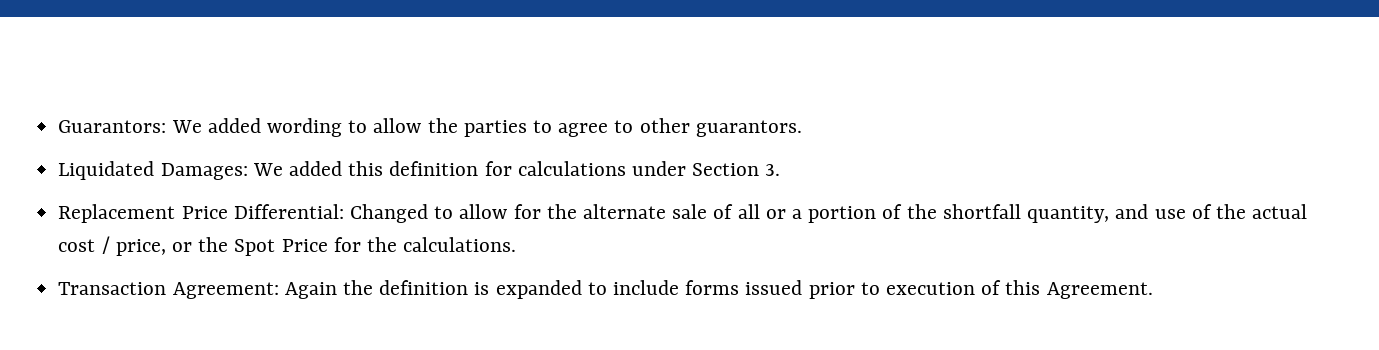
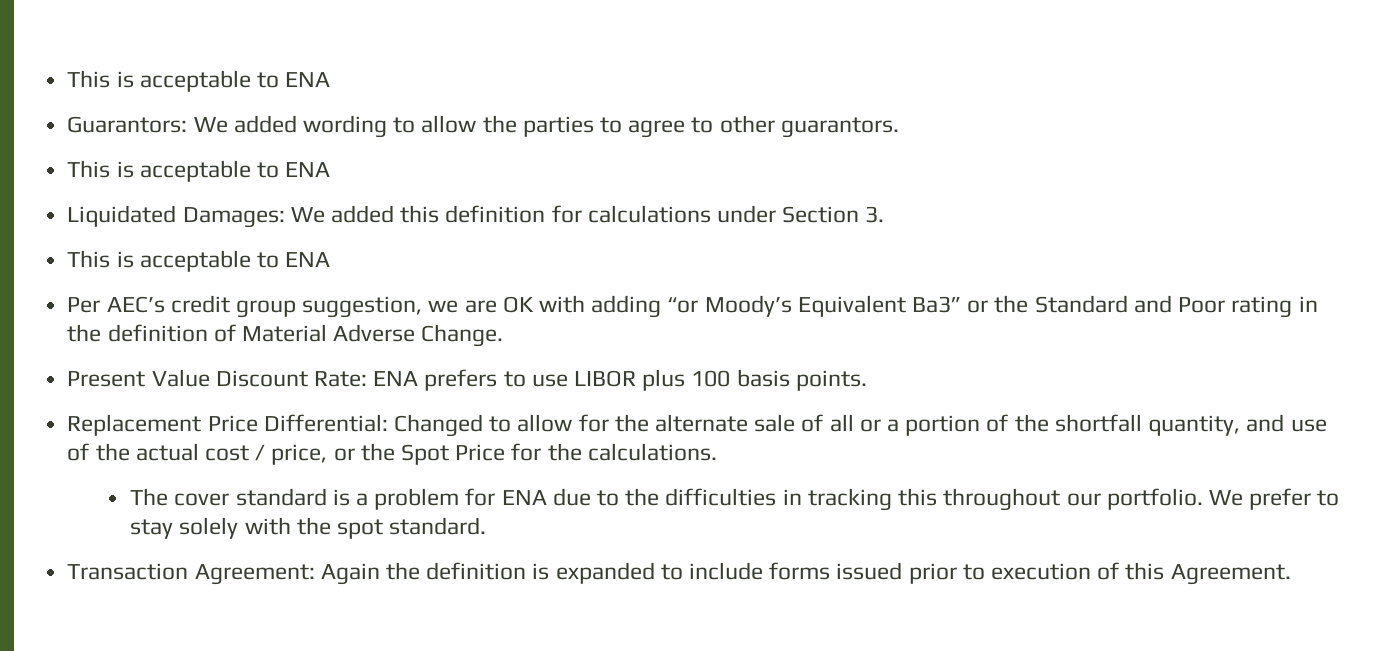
(58, 126) none -> [67,70,331,92] This is acceptable to ENA //
(802, 128) none -> [67,160,331,182] // This is acceptable to ENA
(781, 170) none -> [67,250,331,272] [67,295,1318,318] [67,324,504,347] [67,369,867,391] // This is acceptable to ENA // Per AEC’s credit group suggestion, we are OK with adding “or Moody’s Equivalent Ba3” or the Standard and Poor rating in the definition of Material Adverse Change. // Present Value Discount Rate: ENA prefers to use LIBOR plus 100 basis points.
(517, 244) none -> [130,488,1340,511] [130,517,487,539] // The cover standard is a problem for ENA due to the difficulties in tracking this throughout our portfolio. We prefer to stay solely with the spot standard.

